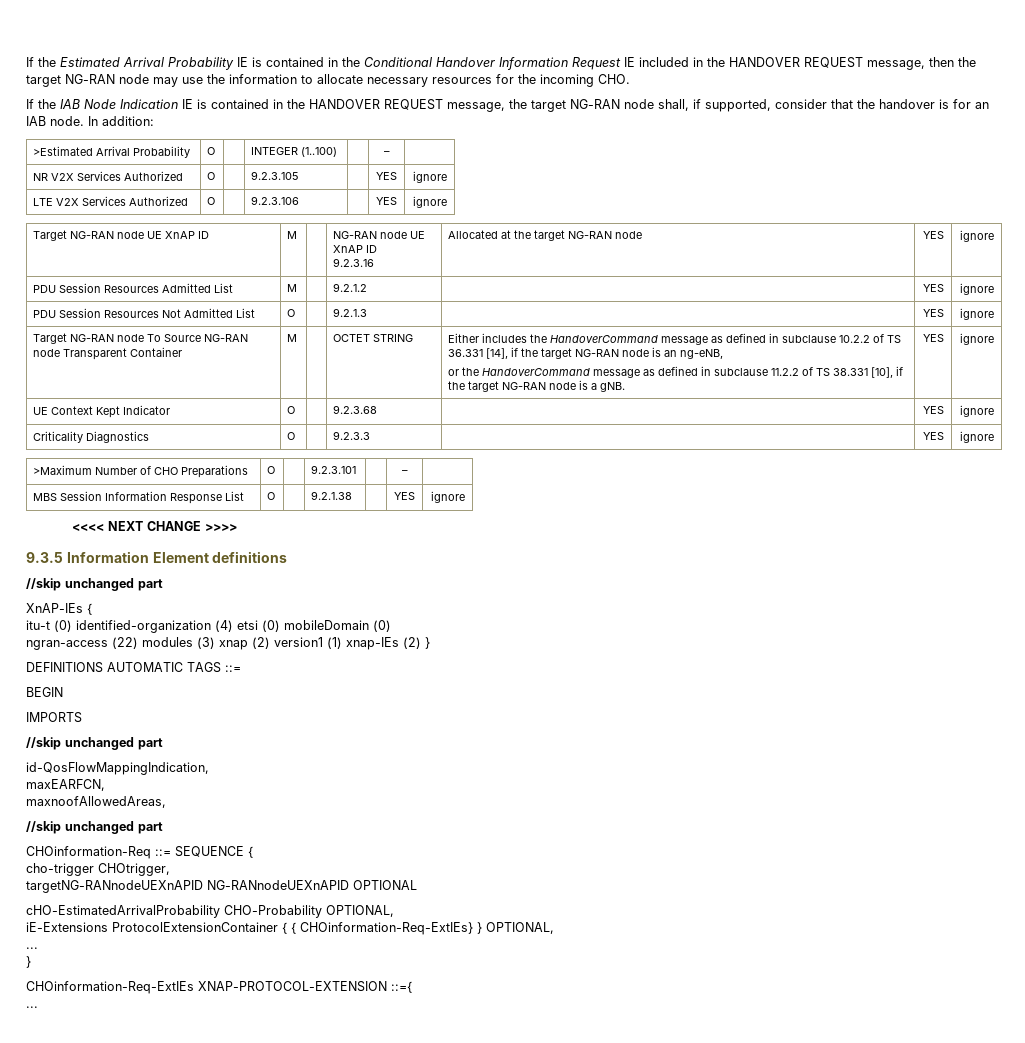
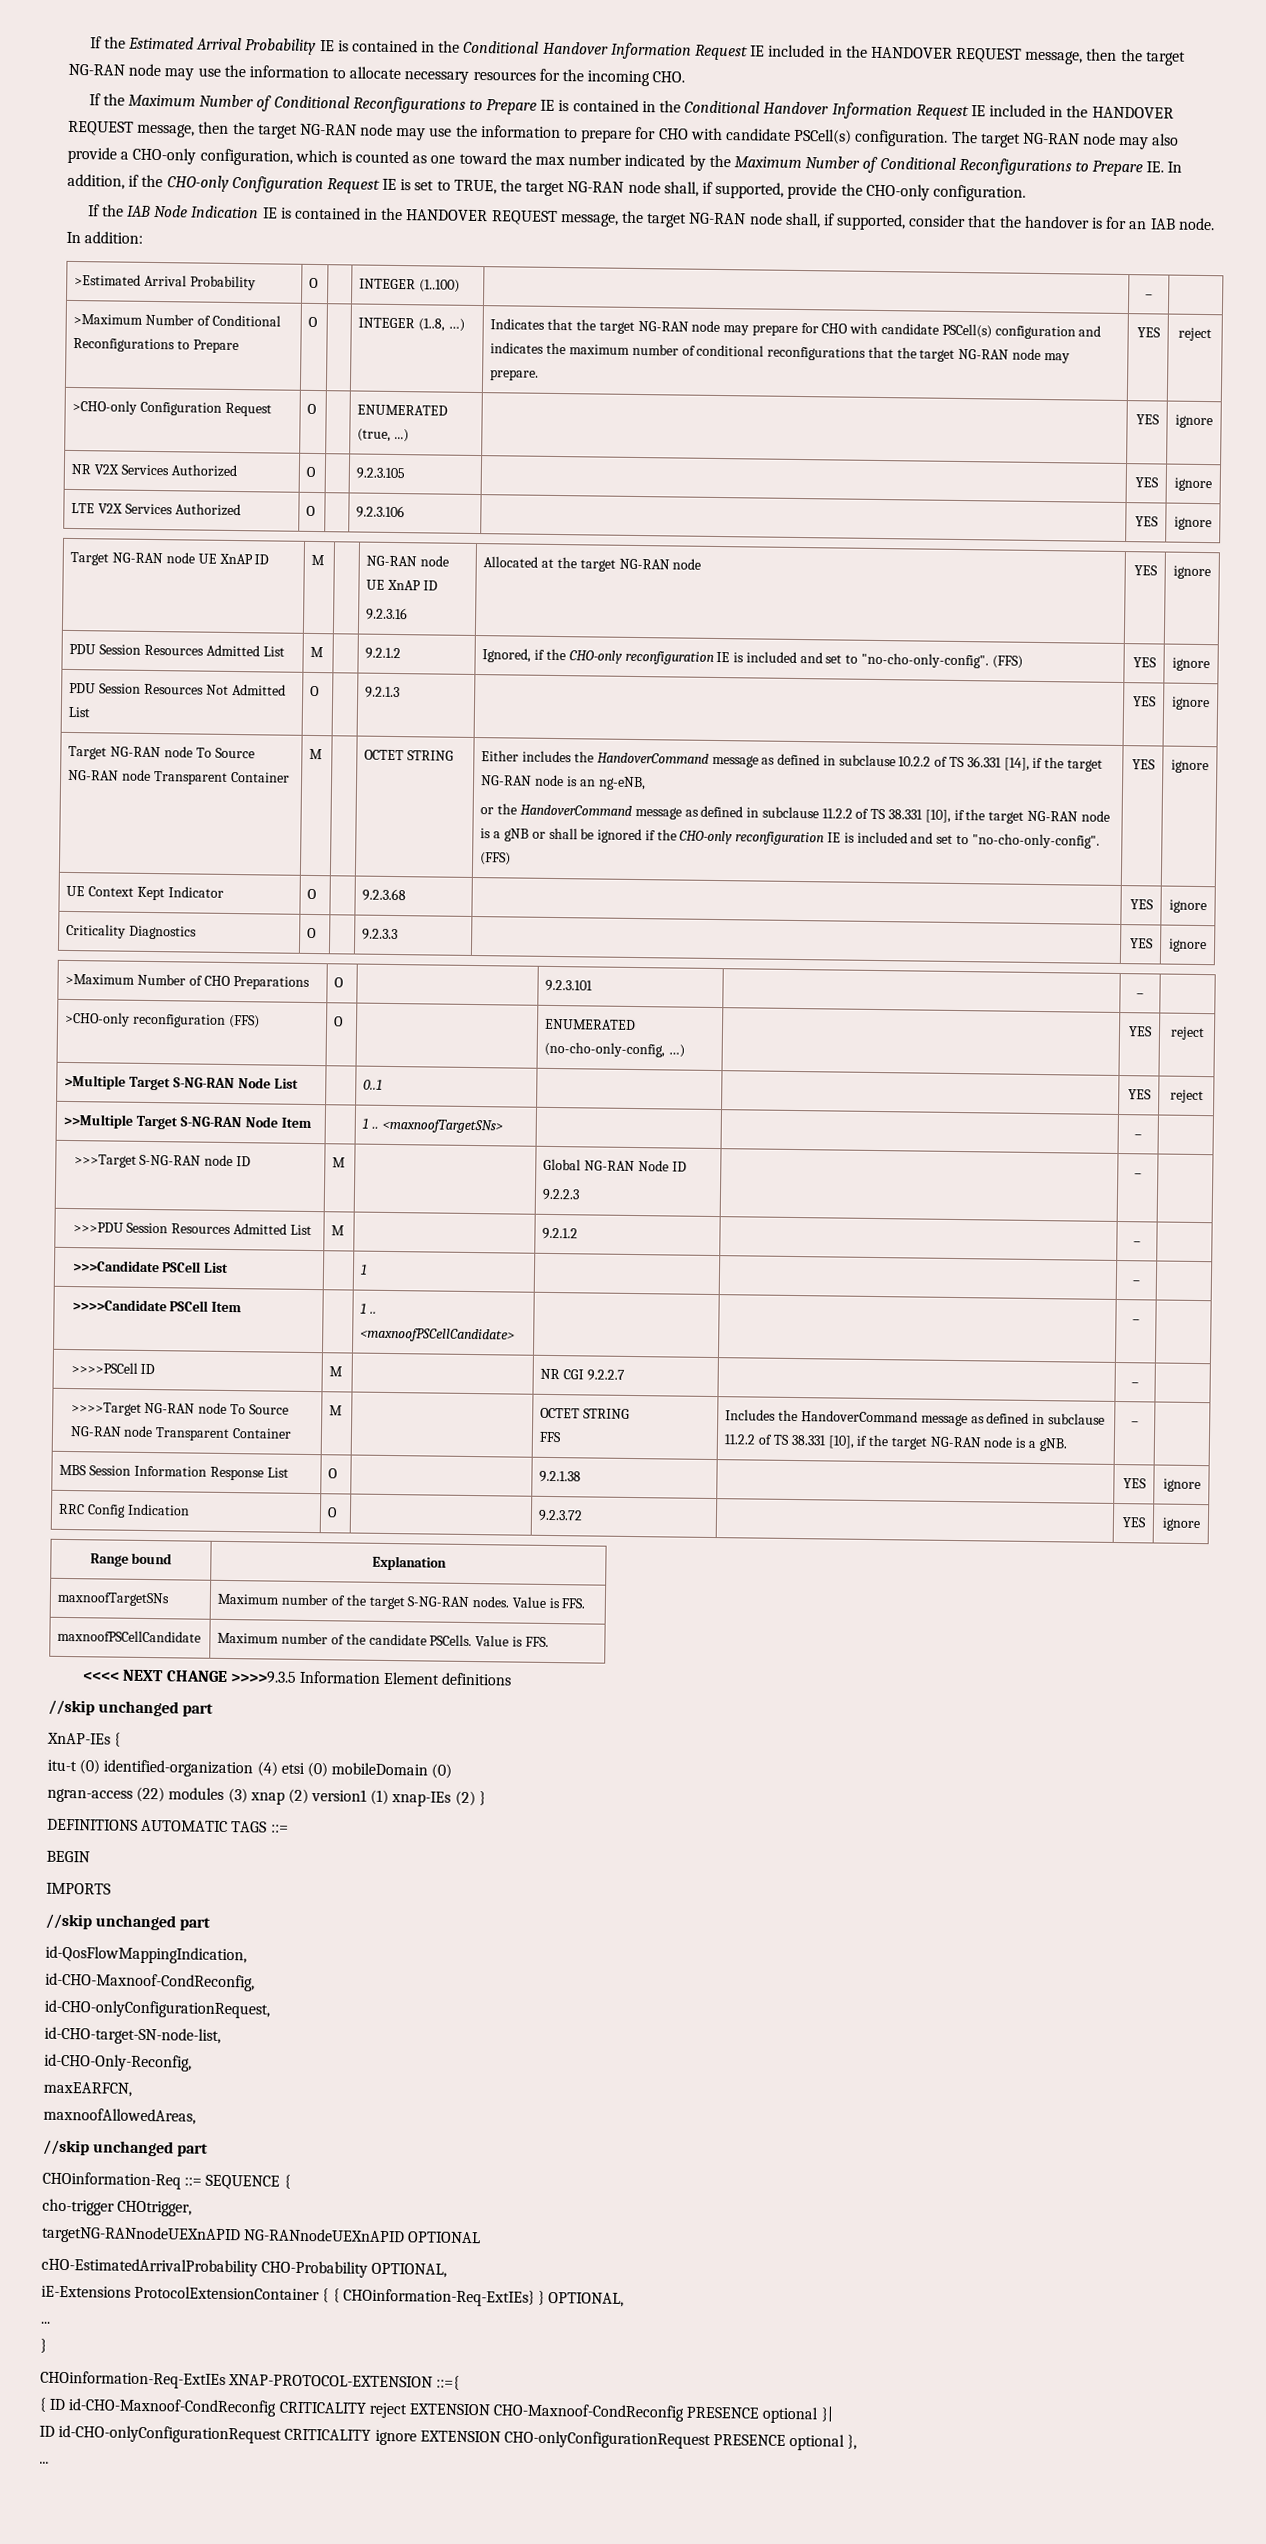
(630, 79) none -> [88,93,1174,121] [68,120,1180,150] [67,146,1183,177] [67,173,1026,202] // If the Maximum Number of Conditional Reconfigurations to Prepare IE is contained in the Conditional Handover Information Request IE included in the HANDOVER REQUEST message, then the target NG-RAN node may use the information to prepare for CHO with candidate PSCell(s) configuration. The target NG-RAN node may also provide a CHO-only configuration, which is counted as one toward the max number indicated by the Maximum Number of Conditional Reconfigurations to Prepare IE. In addition, if the CHO-only Configuration Request IE is set to TRUE, the target NG-RAN node shall, if supported, provide the CHO-only configuration.
(390, 153) none -> [73,313,281,327] [73,337,240,354] [308,316,319,328] [358,317,466,332] [490,318,1102,340] [490,342,1070,364] [490,369,540,381] [1136,327,1161,338] [1178,327,1212,342] [72,399,273,417] [307,403,318,415] [357,404,449,416] [357,428,410,443] [1135,414,1160,425] [1175,414,1213,429] // >Maximum Number of Conditional Reconfigurations to Prepare | O | | INTEGER (1..8, …) | Indicates that the target NG-RAN node may prepare for CHO with candidate PSCell(s) configuration and indicates the maximum number of conditional reconfigurations that the target NG-RAN node may prepare. | YES | reject // >CHO-only Configuration Request | O | | ENUMERATED (true, ...) | | YES | ignore
(368, 287) none -> [482,648,1023,669] Ignored, if the CHO-only reconfiguration IE is included and set to "no-cho-only-config". (FFS)
[600,382,626,392] gNB. -> [504,827,1100,849] [480,852,512,866] gNB or shall be ignored if the CHO-only reconfiguration IE is included and set to "no-cho-only-config". (FFS)
(408, 472) none -> [65,1011,261,1029] [334,1016,345,1027] [545,1018,637,1031] [544,1041,686,1058] [1127,1026,1153,1037] [1169,1026,1205,1041] [64,1074,299,1091] [363,1079,384,1090] [1127,1089,1152,1100] [1169,1089,1204,1104] [63,1113,312,1130] [362,1118,504,1134] [1134,1134,1142,1139] [73,1154,252,1168] [332,1157,347,1168] [543,1158,687,1172] [542,1188,581,1201] [1134,1173,1142,1178] [72,1222,312,1236] [331,1225,346,1236] [542,1227,579,1240] [1133,1241,1141,1246] [71,1260,230,1273] [360,1264,369,1275] [1132,1280,1140,1285] [71,1299,243,1313] [360,1303,378,1314] [360,1327,516,1343] [1132,1319,1140,1324] [70,1362,156,1375] [329,1366,344,1377] [540,1368,626,1381] [1131,1382,1139,1387] [70,1402,289,1416] [69,1425,293,1442] [329,1405,344,1416] [540,1407,631,1419] [539,1431,563,1443] [725,1409,1105,1427] [724,1434,1067,1452] [1131,1421,1139,1426] // >CHO-only reconfiguration (FFS) | O | | ENUMERATED (no-cho-only-config, …) | | YES | reject // >Multiple Target S-NG-RAN Node List | | 0..1 | | | YES | reject // >>Multiple Target S-NG-RAN Node Item | | 1 .. <maxnoofTargetSNs> | | | – | // >>>Target S-NG-RAN node ID | M | | Global NG-RAN Node ID // 9.2.2.3 | | – | // >>>PDU Session Resources Admitted List | M | | 9.2.1.2 | | – | // >>>Candidate PSCell List | | 1 | | | – | // >>>>Candidate PSCell Item | | 1 .. <maxnoofPSCellCandidate> | | | – | // >>>>PSCell ID | M | | NR CGI 9.2.2.7 | | – | // >>>>Target NG-RAN node To Source NG-RAN node Transparent Container | M | | OCTET STRING // FFS | Includes the HandoverCommand message as defined in subclause 11.2.2 of TS 38.331 [10], if the target NG-RAN node is a gNB. | – |
(465, 497) none -> [58,1503,191,1518] [327,1507,339,1518] [538,1509,584,1522] [1121,1517,1146,1528] [1161,1517,1200,1532] [89,1552,173,1567] [371,1555,447,1571] [57,1591,170,1607] [217,1593,586,1610] [57,1629,202,1643] [217,1632,549,1647] // RRC Config Indication | O | | 9.2.3.72 | | YES | ignore // Range bound | Explanation // maxnoofTargetSNs | Maximum number of the target S-NG-RAN nodes. Value is FFS. // maxnoofPSCellCandidate | Maximum number of the candidate PSCells. Value is FFS.
[205,523,238,531] [26,552,63,563] >>>> // 9.3.5 -> [229,1671,297,1684] >>>>9.3.5
(209, 768) none -> [45,1972,255,1992] [44,1999,270,2019] [44,2026,221,2045] [44,2053,192,2072] // id-CHO-Maxnoof-CondReconfig, // id-CHO-onlyConfigurationRequest, // id-CHO-target-SN-node-list, // id-CHO-Only-Reconfig,
(412, 987) none -> [39,2397,833,2424] [39,2424,858,2451] // { ID id-CHO-Maxnoof-CondReconfig CRITICALITY reject EXTENSION CHO-Maxnoof-CondReconfig PRESENCE optional }| // ID id-CHO-onlyConfigurationRequest CRITICALITY ignore EXTENSION CHO-onlyConfigurationRequest PRESENCE optional },

